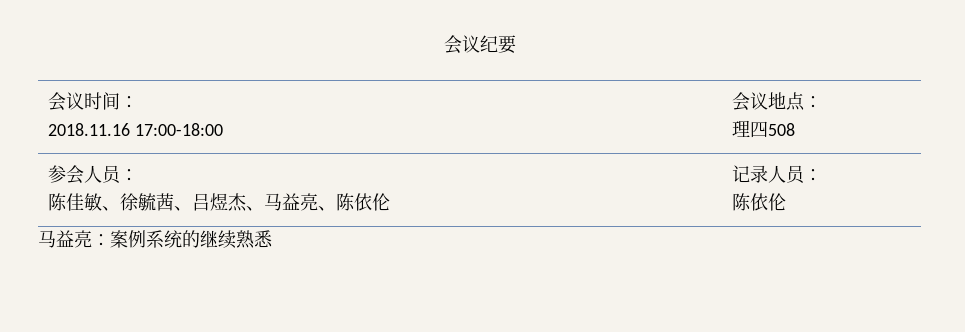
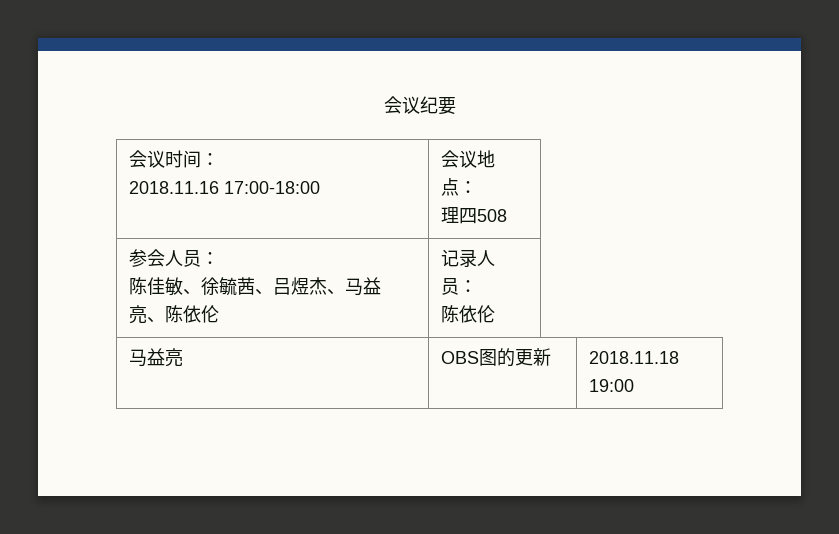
[38,230,273,249] // 马益亮：案例系统的继续熟悉 -> [129,348,184,367] [441,348,552,367] [589,351,680,364] [589,379,635,392] // 马益亮 | OBS图的更新 | 2018.11.18 19:00

